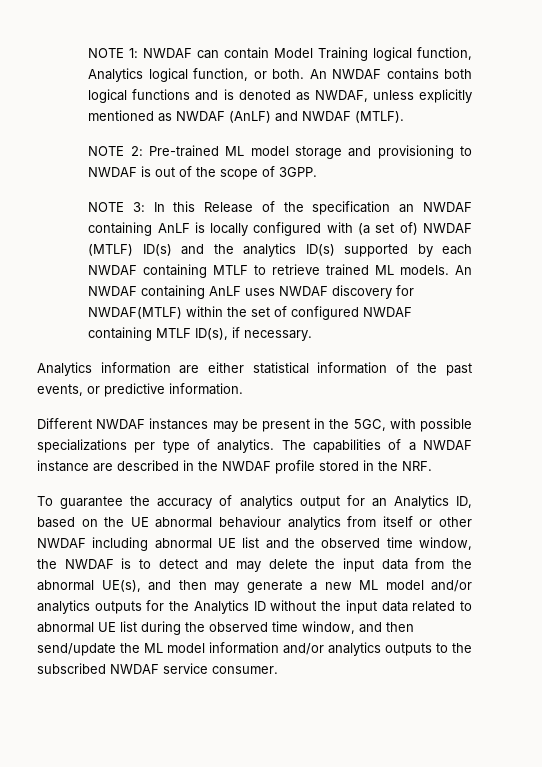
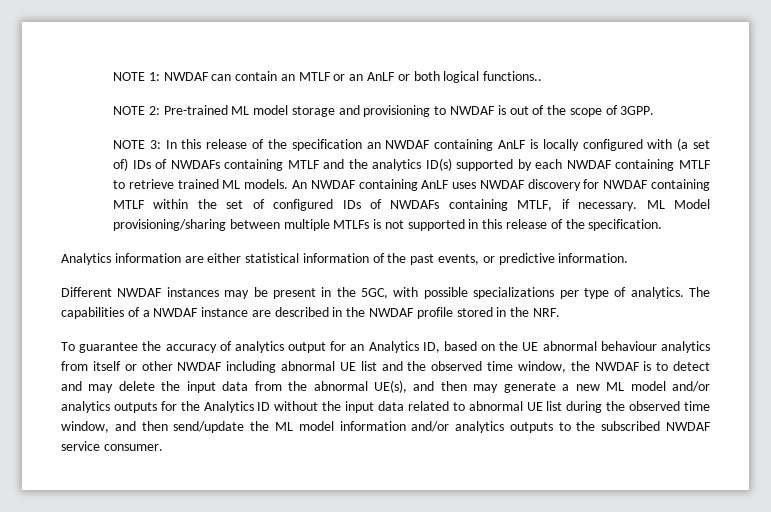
[274,47,472,61] [88,68,472,82] [88,89,472,103] [88,110,405,123] Model Training logical function, Analytics logical function, or both. An NWDAF contains both logical functions and is denoted as NWDAF, unless explicitly mentioned as NWDAF (AnLF) and NWDAF (MTLF). -> [280,71,543,83] an MTLF or an AnLF or both logical functions..
[204,202,254,213] Release -> [206,139,248,149] release
[422,223,472,233] [88,244,172,256] NWDAF (MTLF) ID(s) -> [132,159,320,171] IDs of NWDAFs containing MTLF
[88,307,183,319] NWDAF(MTLF) -> [603,179,710,191] [112,200,145,209] NWDAF containing MTLF
[363,307,413,317] [88,327,313,341] NWDAF containing MTLF ID(s), if necessary. -> [342,199,710,211] [112,219,663,231] IDs of NWDAFs containing MTLF, if necessary. ML Model provisioning/sharing between multiple MTLFs is not supported in this release of the specification.

